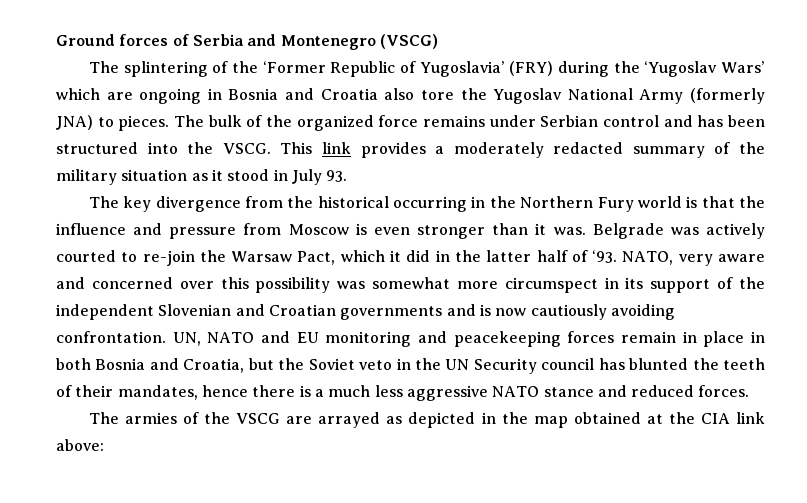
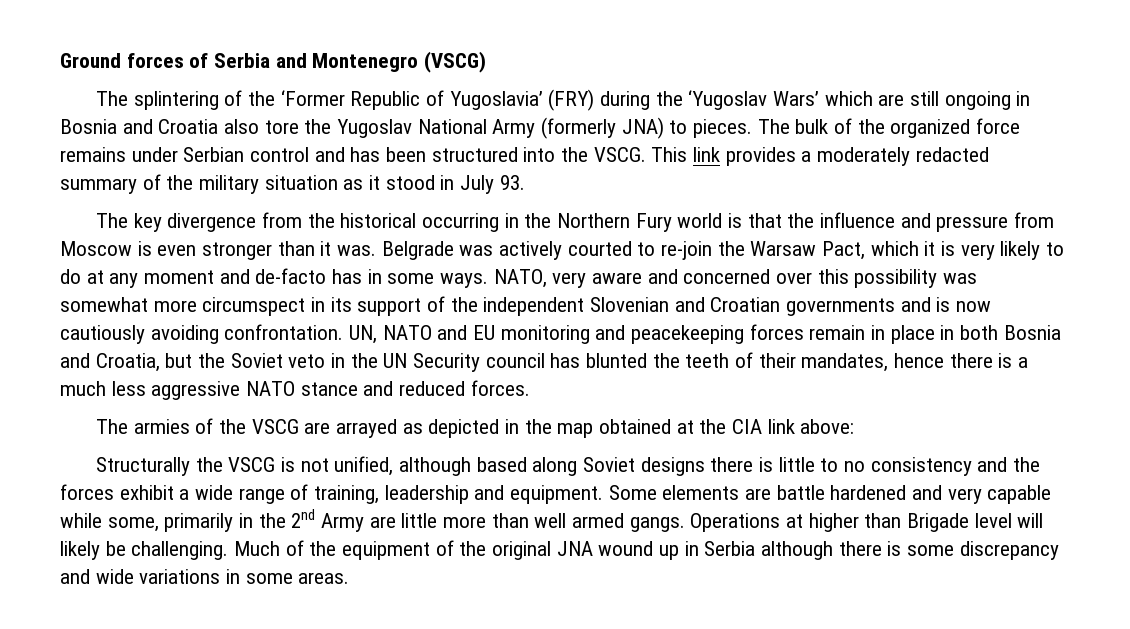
(133, 96) none -> [910,91,940,106] still
[406,250,618,263] did in the latter half of ‘93. -> [941,241,1065,260] [60,268,489,288] is very likely to do at any moment and de-facto has in some ways.
(104, 445) none -> [96,456,1041,476] [60,484,1052,504] [60,509,1044,532] [60,540,1059,560] [60,569,350,584] // Structurally the VSCG is not unified, although based along Soviet designs there is little to no consistency and the forces exhibit a wide range of training, leadership and equipment. Some elements are battle hardened and very capable while some, primarily in the 2nd Army are little more than well armed gangs. Operations at higher than Brigade level will likely be challenging. Much of the equipment of the original JNA wound up in Serbia although there is some discrepancy and wide variations in some areas.

